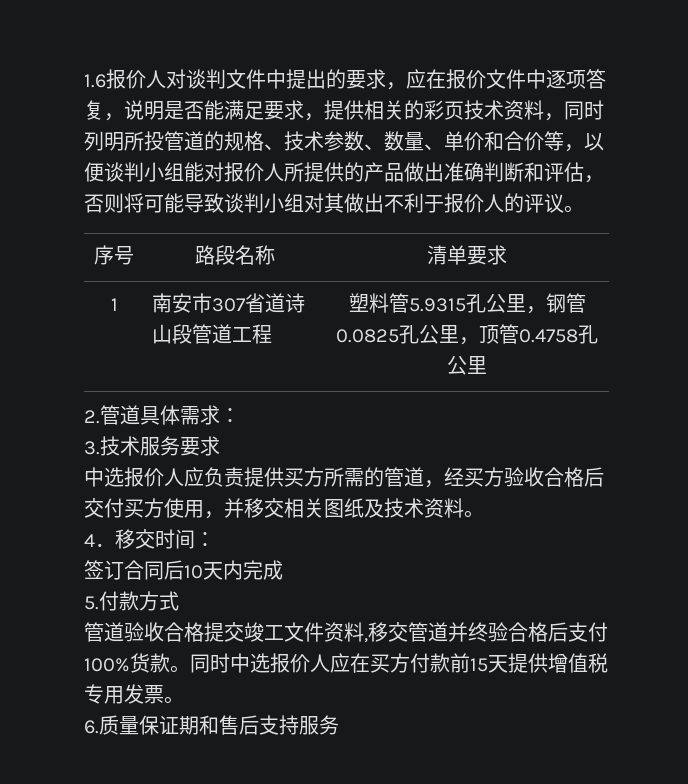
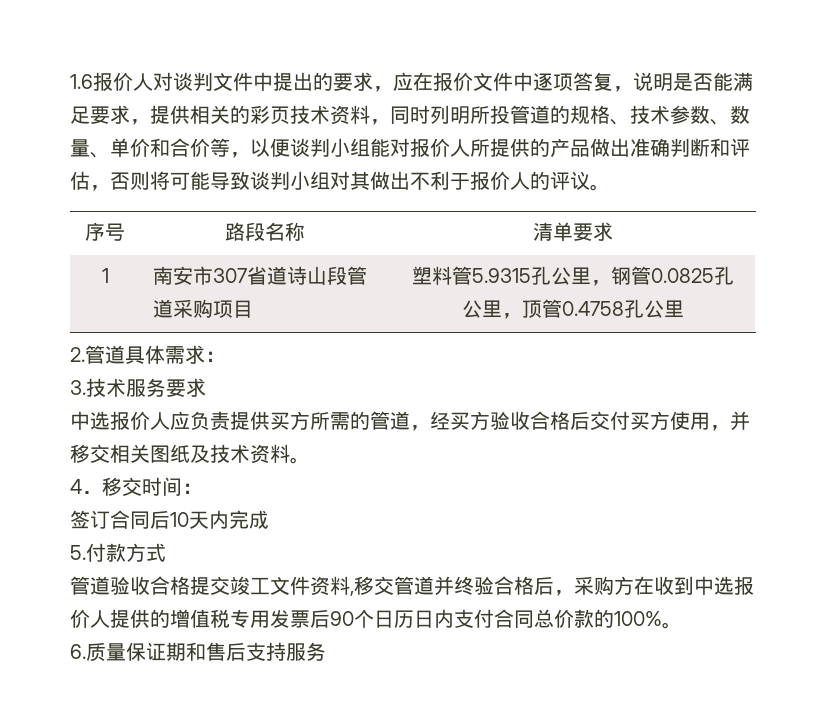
[232,324,273,344] 工程 -> [172,299,253,318] 采购项目
[568,622,608,642] [84,653,608,673] [84,684,164,704] 支付100%货款。同时中选报价人应在买方付款前15天提供增值税专用发票 -> [554,576,754,596] [70,609,662,628] ，采购方在收到中选报价人提供的增值税专用发票后90个日历日内支付合同总价款的100%

